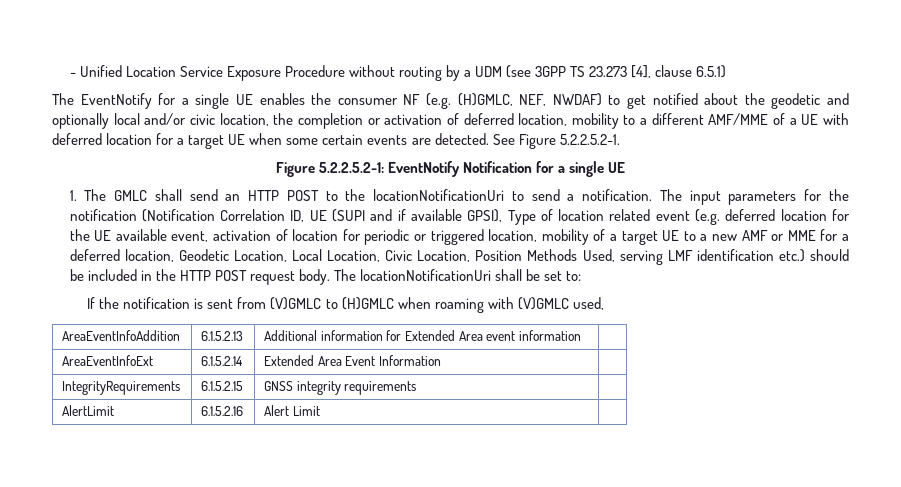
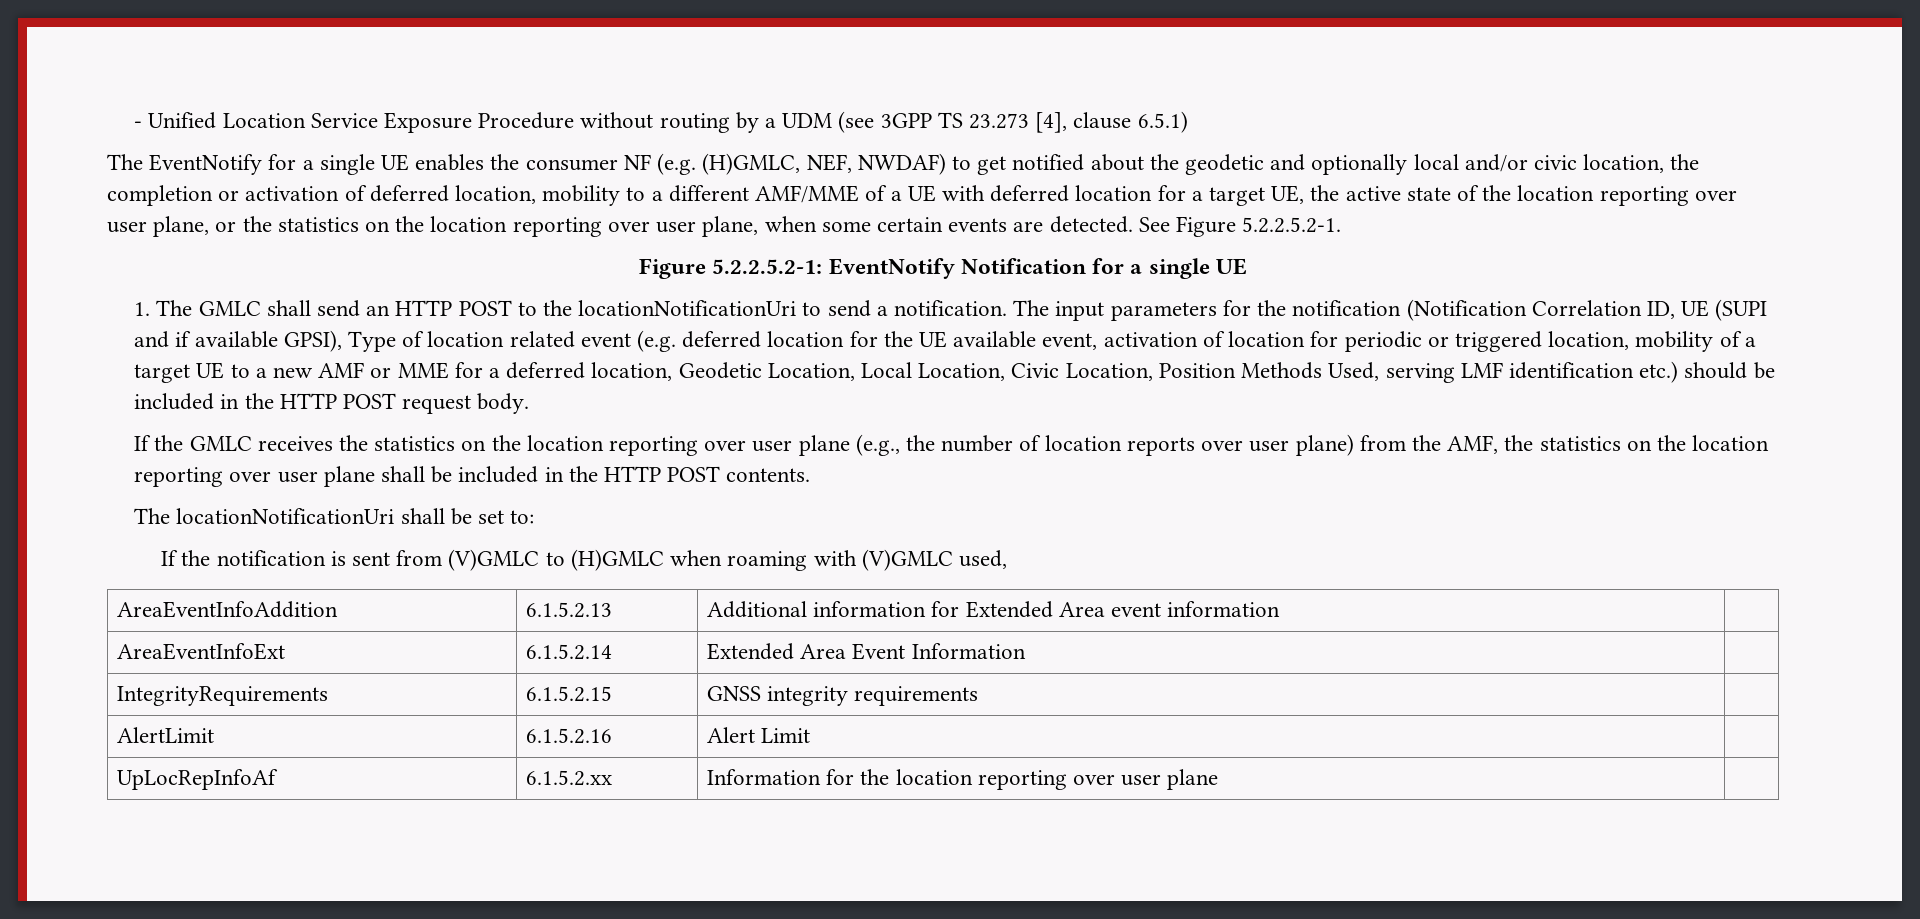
[228,134,246,145] UE -> [1271,185,1737,206] [107,216,759,237] UE, the active state of the location reporting over user plane, or the statistics on the location reporting over user plane,
(330, 277) none -> [134,434,1770,456] [134,466,811,487] // If the GMLC receives the statistics on the location reporting over user plane (e.g., the number of location reports over user plane) from the AMF, the statistics on the location reporting over user plane shall be included in the HTTP POST contents. //
(320, 411) none -> [116,769,278,790] [525,770,612,786] [706,769,1219,790] // UpLocRepInfoAf | 6.1.5.2.xx | Information for the location reporting over user plane |

